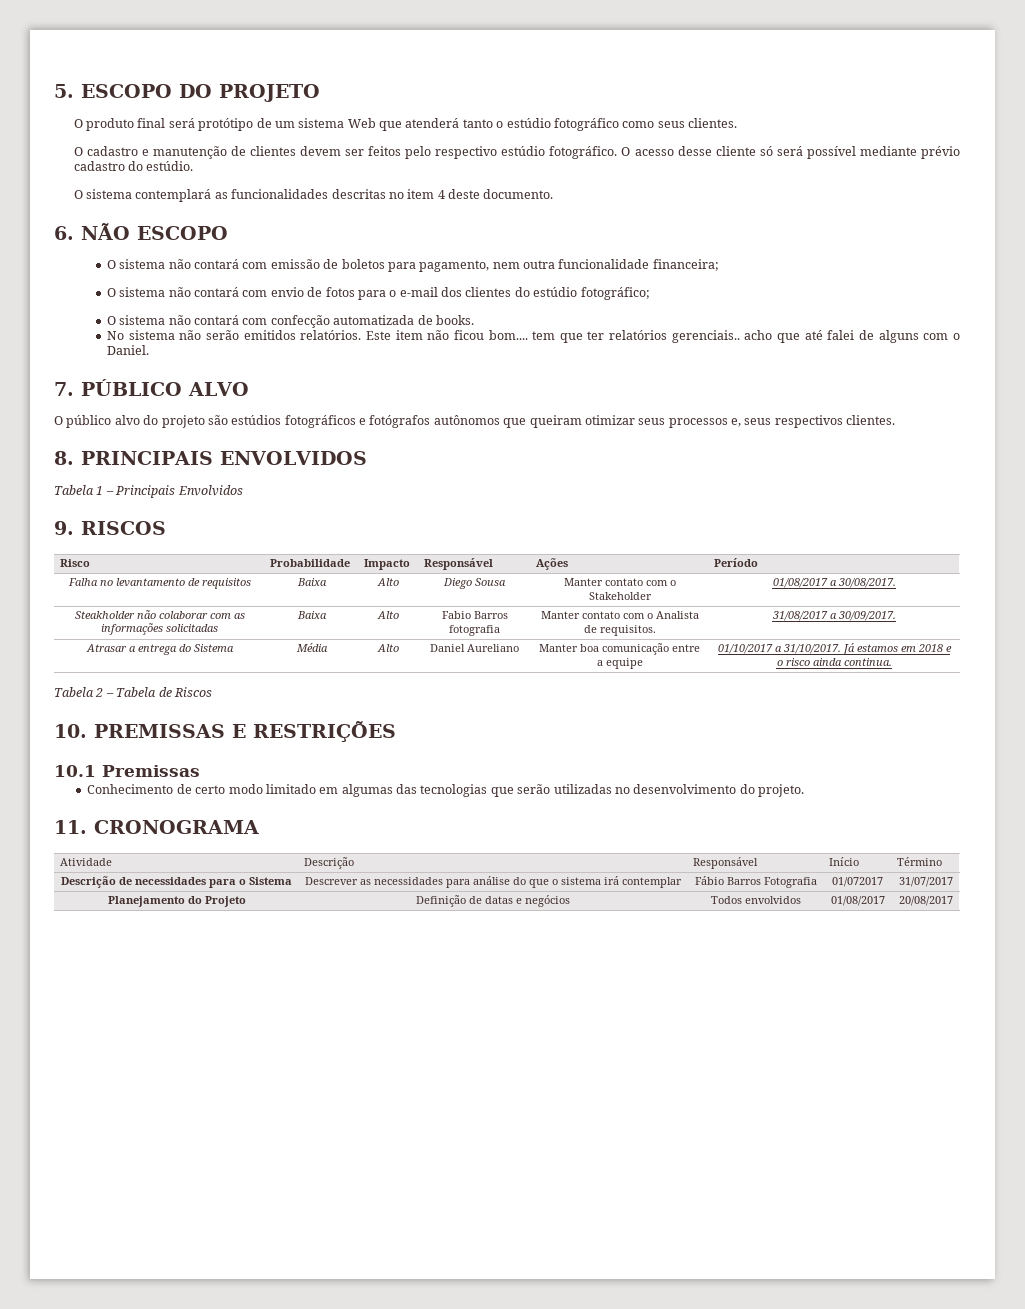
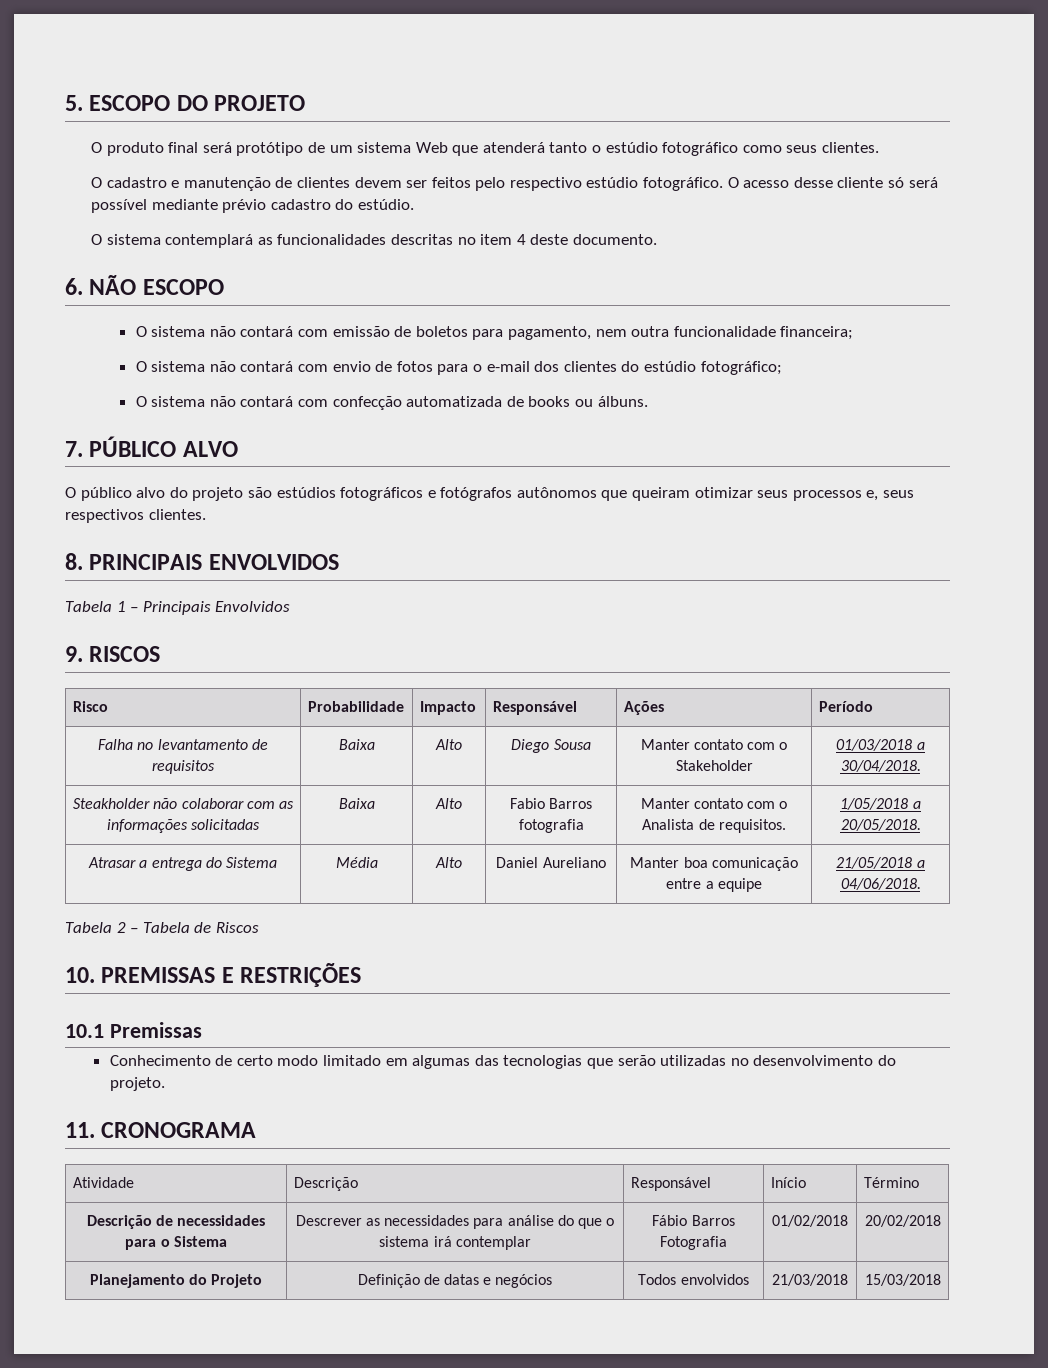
[435,315,474,325] [106,330,961,343] [106,345,149,355] books. // No sistema não serão emitidos relatórios. Este item não ficou bom.... tem que ter relatórios gerenciais.. acho que até falei de alguns com o Daniel. -> [528,396,648,407] books ou álbuns.
[772,578,896,588] 01/08/2017 a 30/08/2017. -> [836,739,925,751] [840,760,921,772] 01/03/2018 a 30/04/2018.
[771,611,896,621] 31/08/2017 a 30/09/2017. -> [840,798,921,810] [840,819,921,831] 1/05/2018 a 20/05/2018.
[717,643,952,655] [776,658,892,666] 01/10/2017 a 31/10/2017. Já estamos em 2018 e o risco ainda continua. -> [836,857,925,869] [840,878,921,890] 21/05/2018 a 04/06/2018.
[832,877,883,887] [898,877,953,887] 01/072017 | 31/07/2017 -> [772,1215,848,1227] [864,1215,941,1227] 01/02/2018 | 20/02/2018
[830,896,885,906] [898,896,953,906] 01/08/2017 | 20/08/2017 -> [772,1274,848,1286] [864,1274,941,1286] 21/03/2018 | 15/03/2018

